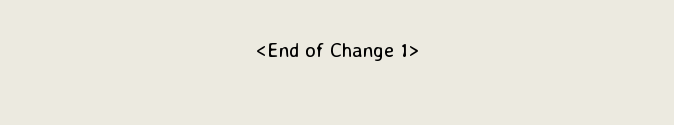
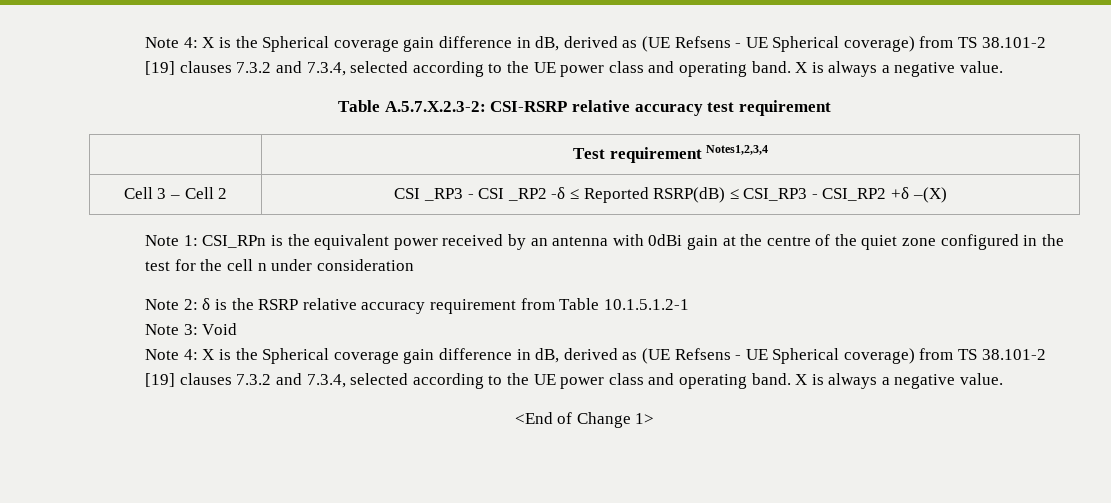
(255, 50) none -> [145,36,1046,52] [145,61,1004,77] [338,100,831,116] [572,145,769,163] [123,187,228,199] [394,187,947,203] [145,234,1064,250] [145,259,414,271] [145,298,689,314] [145,323,238,335] [145,348,1046,364] [145,373,1004,389] Note 4: X is the Spherical coverage gain difference in dB, derived as (UE Refsens - UE Spherical coverage) from TS 38.101-2 [19] clauses 7.3.2 and 7.3.4, selected according to the UE power class and operating band. X is always a negative value. // Table A.5.7.X.2.3-2: CSI-RSRP relative accuracy test requirement // | Test requirement Notes1,2,3,4 // Cell 3 – Cell 2 | CSI _RP3 - CSI _RP2 -δ ≤ Reported RSRP(dB) ≤ CSI_RP3 - CSI_RP2 +δ –(X) // Note 1: CSI_RPn is the equivalent power received by an antenna with 0dBi gain at the centre of the quiet zone configured in the test for the cell n under consideration // Note 2: δ is the RSRP relative accuracy requirement from Table 10.1.5.1.2-1 // Note 3: Void // Note 4: X is the Spherical coverage gain difference in dB, derived as (UE Refsens - UE Spherical coverage) from TS 38.101-2 [19] clauses 7.3.2 and 7.3.4, selected according to the UE power class and operating band. X is always a negative value. //

